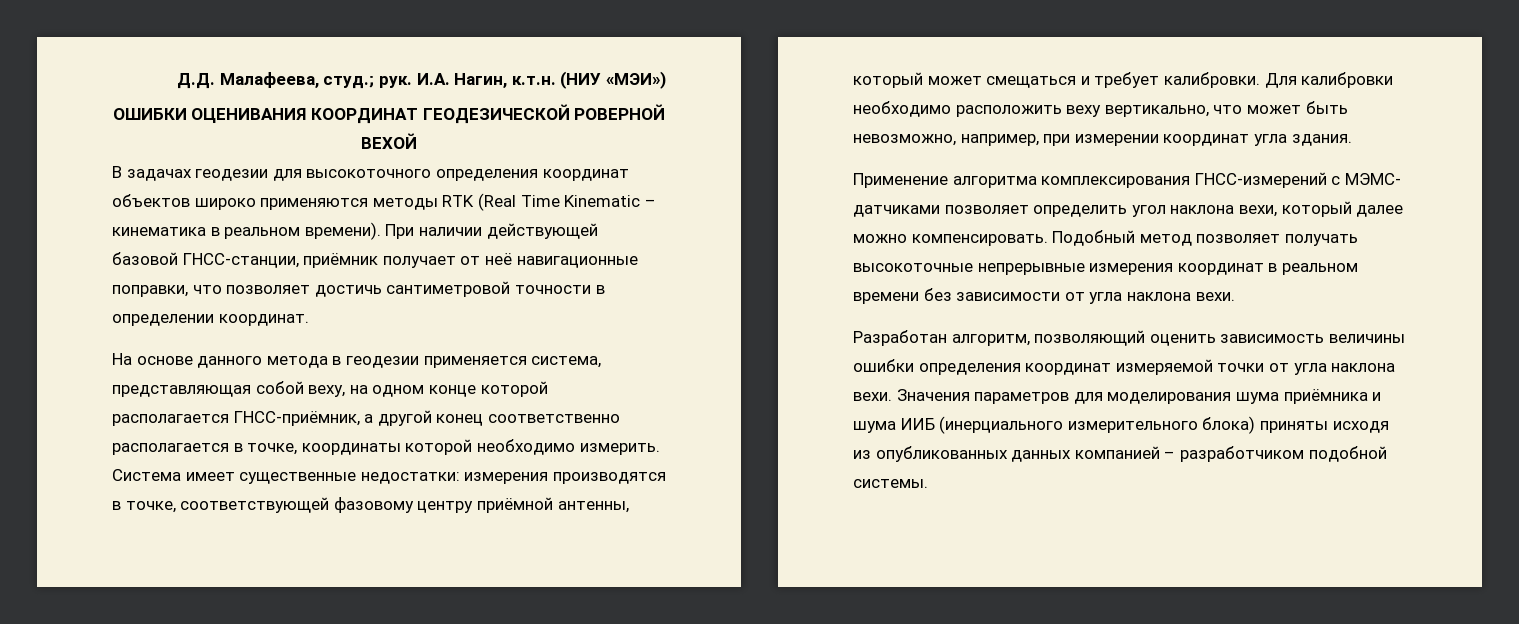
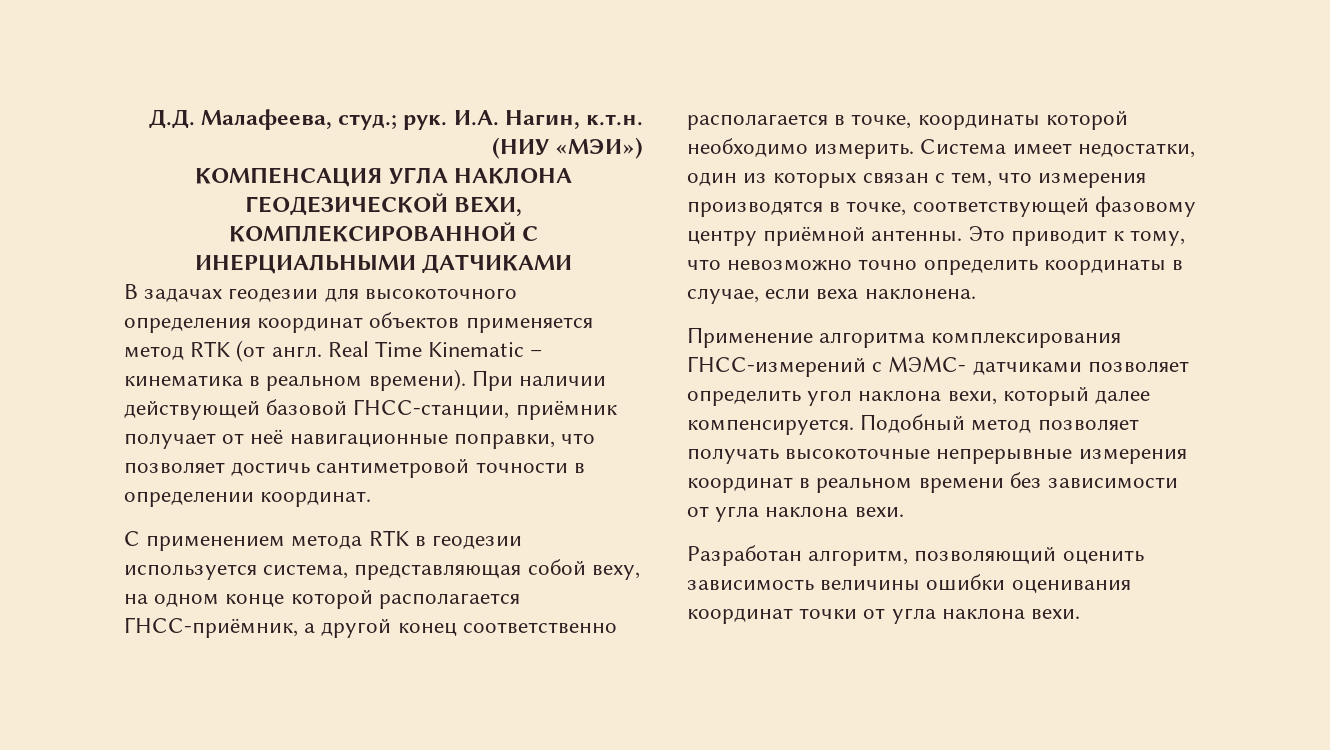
[112,104,666,124] [361,133,417,149] ОШИБКИ ОЦЕНИВАНИЯ КООРДИНАТ ГЕОДЕЗИЧЕСКОЙ РОВЕРНОЙ ВЕХОЙ -> [195,167,572,187] [244,193,523,216] [228,222,539,242] [194,254,573,274] КОМПЕНСАЦИЯ УГЛА НАКЛОНА ГЕОДЕЗИЧЕСКОЙ ВЕХИ, КОМПЛЕКСИРОВАННОЙ С ИНЕРЦИАЛЬНЫМИ ДАТЧИКАМИ
[194,193,516,211] широко применяются методы RTK (Real -> [465,317,593,333] [124,340,369,362] применяется метод RTK (от англ. Real
[112,353,328,368] На основе данного метода -> [124,530,409,551] С применением метода RTK
[423,356,527,368] применяется -> [124,564,257,580] используется
[239,472,460,484] существенные недостатки: -> [1077,143,1195,158] [687,172,1033,188] недостатки, один из которых связан с тем, что
[557,501,629,513] [853,72,1394,88] [853,101,1348,117] [853,134,1352,146] антенны, который может смещаться и требует калибровки. Для калибровки необходимо расположить веху вертикально, что может быть невозможно, например, при измерении координат угла здания. -> [871,226,1186,246] [687,259,1184,275] [687,288,976,304] антенны. Это приводит к тому, что невозможно точно определить координаты в случае, если веха наклонена.
[853,234,1048,246] можно компенсировать. -> [687,419,854,435] компенсируется.
[918,359,1213,375] определения координат измеряемой -> [1011,579,1131,593] [687,608,793,624] оценивания координат
[896,389,1382,404] [853,416,1389,434] [853,446,1387,462] [853,479,928,488] Значения параметров для моделирования шума приёмника и шума ИИБ (инерциального измерительного блока) приняты исходя из опубликованных данных компанией – разработчиком подобной системы. -> (1081, 614) none

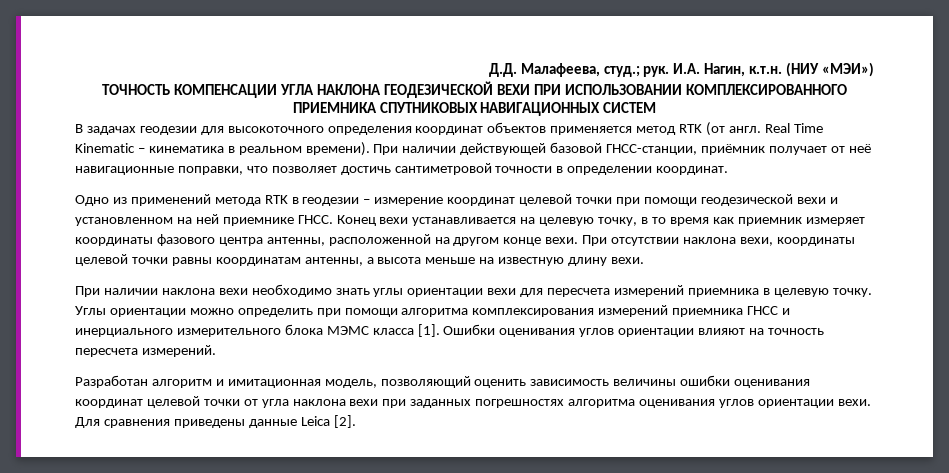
[195,167,383,187] КОМПЕНСАЦИЯ -> [102,84,278,98] ТОЧНОСТЬ КОМПЕНСАЦИИ
[454,196,523,216] [228,222,539,242] [194,254,573,274] ВЕХИ, КОМПЛЕКСИРОВАННОЙ С ИНЕРЦИАЛЬНЫМИ ДАТЧИКАМИ -> [496,84,847,95] [292,102,657,116] ВЕХИ ПРИ ИСПОЛЬЗОВАНИИ КОМПЛЕКСИРОВАННОГО ПРИЕМНИКА СПУТНИКОВЫХ НАВИГАЦИОННЫХ СИСТЕМ
[124,531,286,551] С применением -> [75,194,211,206] Одно из применений
[124,559,640,580] [124,589,520,609] [124,617,617,638] [687,110,1128,130] [687,138,1195,159] [687,172,1147,188] [687,196,1196,217] [687,226,1186,246] [687,259,1184,275] [687,288,976,304] [687,327,1122,348] [687,356,1189,377] [687,386,1151,406] [687,414,1139,435] [687,448,1187,464] [687,472,1179,493] [687,506,904,522] [687,545,909,566] используется система, представляющая собой веху, на одном конце которой располагается ГНСС-приёмник, а другой конец соответственно располагается в точке, координаты которой необходимо измерить. Система имеет недостатки, один из которых связан с тем, что измерения производятся в точке, соответствующей фазовому центру приёмной антенны. Это приводит к тому, что невозможно точно определить координаты в случае, если веха наклонена. // Применение алгоритма комплексирования ГНСС-измерений с МЭМС- датчиками позволяет определить угол наклона вехи, который далее компенсируется. Подобный метод позволяет получать высокоточные непрерывные измерения координат в реальном времени без зависимости от угла наклона вехи. // Разработан алгоритм, -> [363,194,838,206] [75,214,865,226] [75,234,855,246] [75,254,645,266] [75,284,872,297] [75,305,791,317] [75,324,824,337] [75,345,216,357] [75,375,377,388] – измерение координат целевой точки при помощи геодезической вехи и установленном на ней приемнике ГНСС. Конец вехи устанавливается на целевую точку, в то время как приемник измеряет координаты фазового центра антенны, расположенной на другом конце вехи. При отсутствии наклона вехи, координаты целевой точки равны координатам антенны, а высота меньше на известную длину вехи. // При наличии наклона вехи необходимо знать углы ориентации вехи для пересчета измерений приемника в целевую точку. Углы ориентации можно определить при помощи алгоритма комплексирования измерений приемника ГНСС и инерциального измерительного блока МЭМС класса [1]. Ошибки оценивания углов ориентации влияют на точность пересчета измерений. // Разработан алгоритм и имитационная модель,
(793, 616) none -> [146,396,200,408] целевой
[1031,608,1081,620] вехи. -> [349,399,871,408] [75,415,356,428] вехи при заданных погрешностях алгоритма оценивания углов ориентации вехи. Для сравнения приведены данные Leica [2].

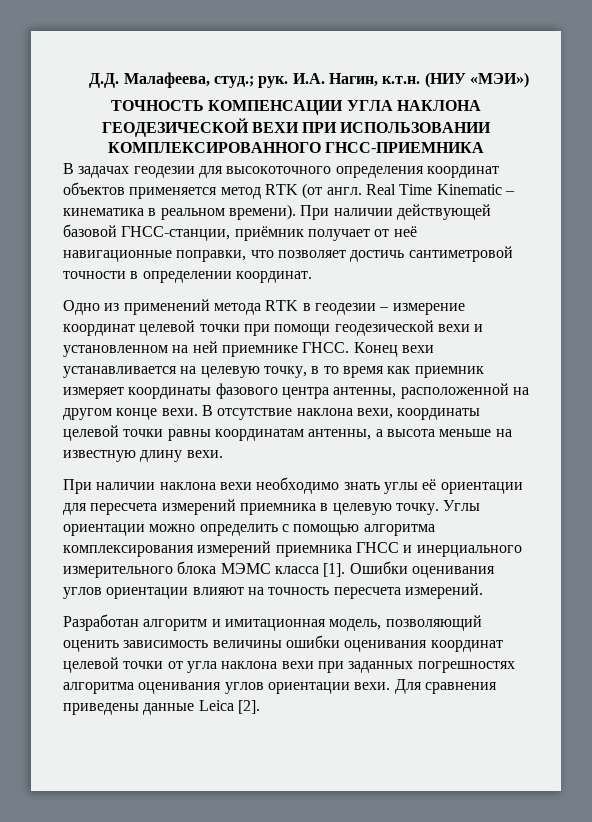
[292,102,657,116] ПРИЕМНИКА СПУТНИКОВЫХ НАВИГАЦИОННЫХ СИСТЕМ -> [325,142,485,153] ГНСС-ПРИЕМНИКА
[582,235,680,246] При отсутствии -> [201,405,293,420] В отсутствие
[407,288,517,297] ориентации вехи -> [422,479,523,494] её ориентации
[316,308,398,317] при помощи -> [281,524,360,536] с помощью

